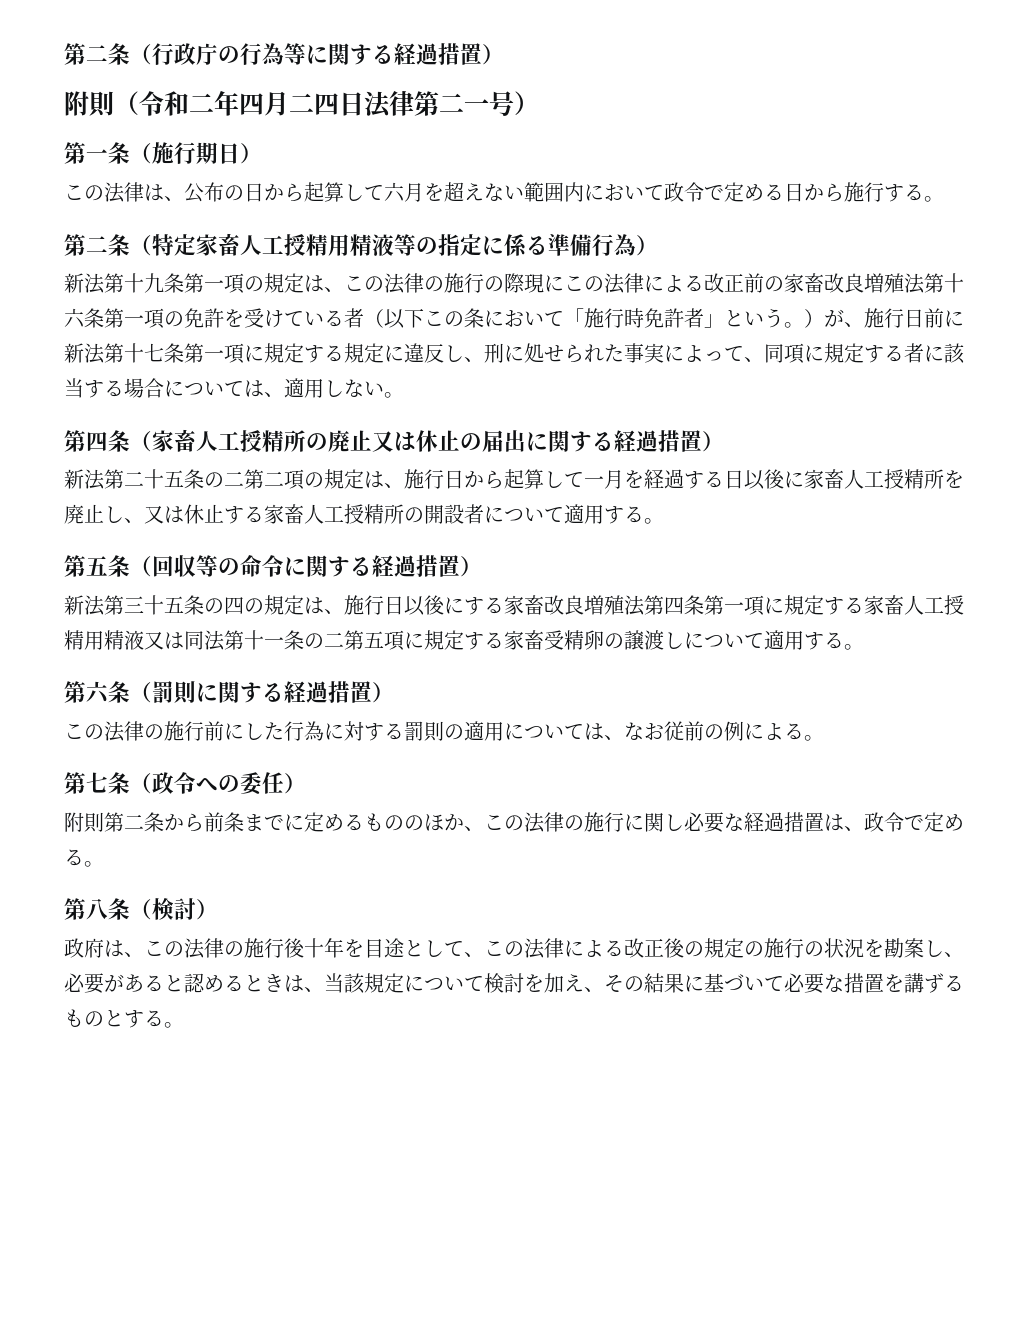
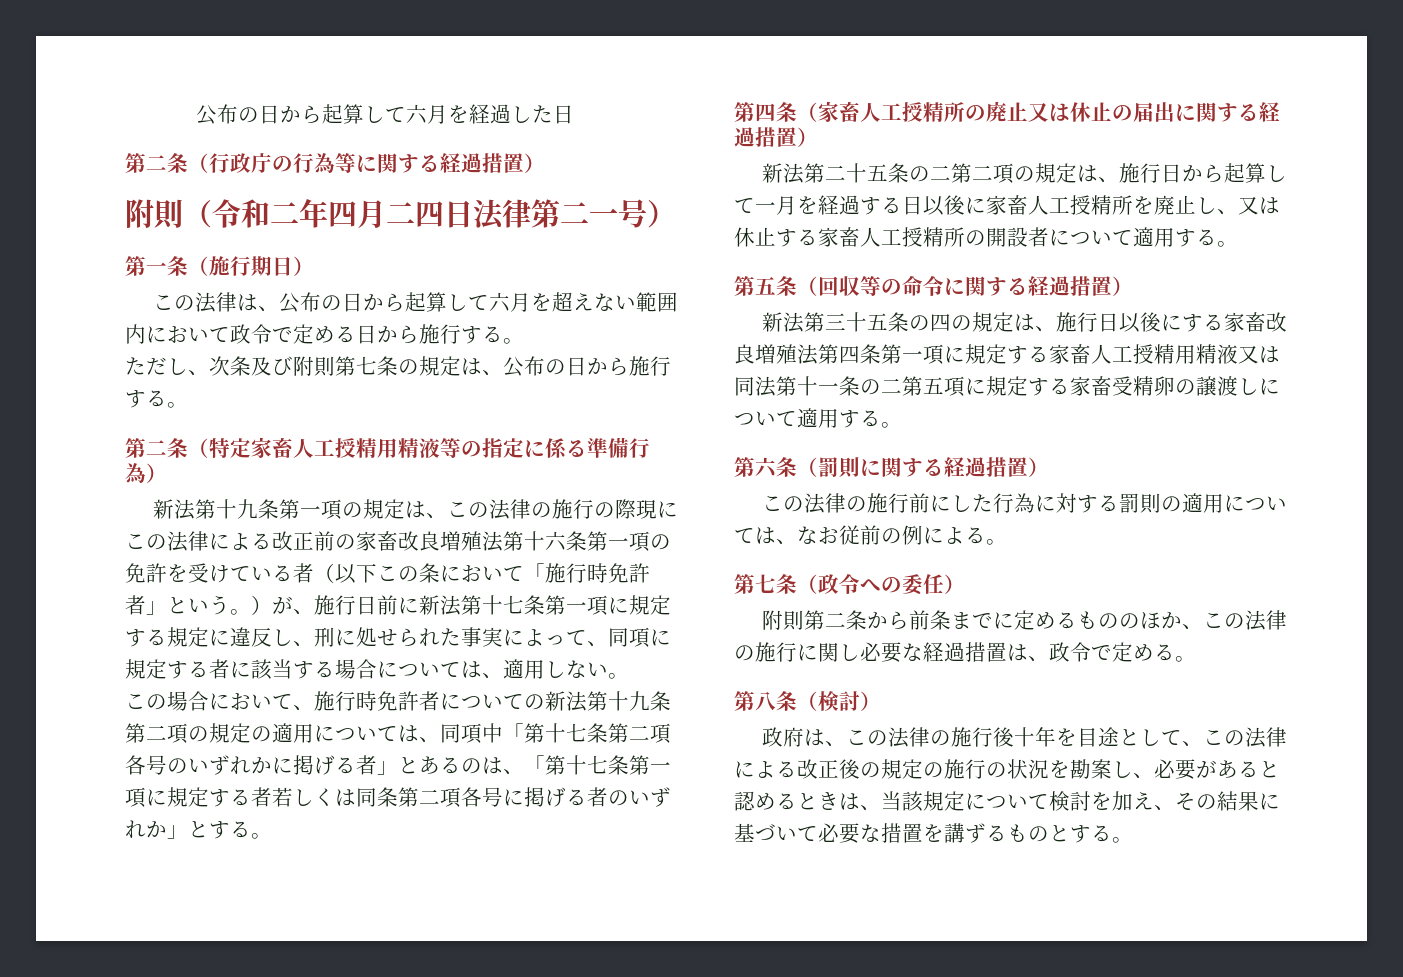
(64, 54) none -> [195,104,574,125] 公布の日から起算して六月を経過した日 //
(944, 199) none -> [125,356,671,377] [125,390,188,408] // ただし、次条及び附則第七条の規定は、公布の日から施行する。
(404, 395) none -> [125,691,671,712] [125,723,671,744] [125,755,671,775] [125,787,671,808] [125,820,272,839] // この場合において、施行時免許者についての新法第十九条第二項の規定の適用については、同項中「第十七条第二項各号のいずれかに掲げる者」とあるのは、「第十七条第一項に規定する者若しくは同条第二項各号に掲げる者のいずれか」とする。

